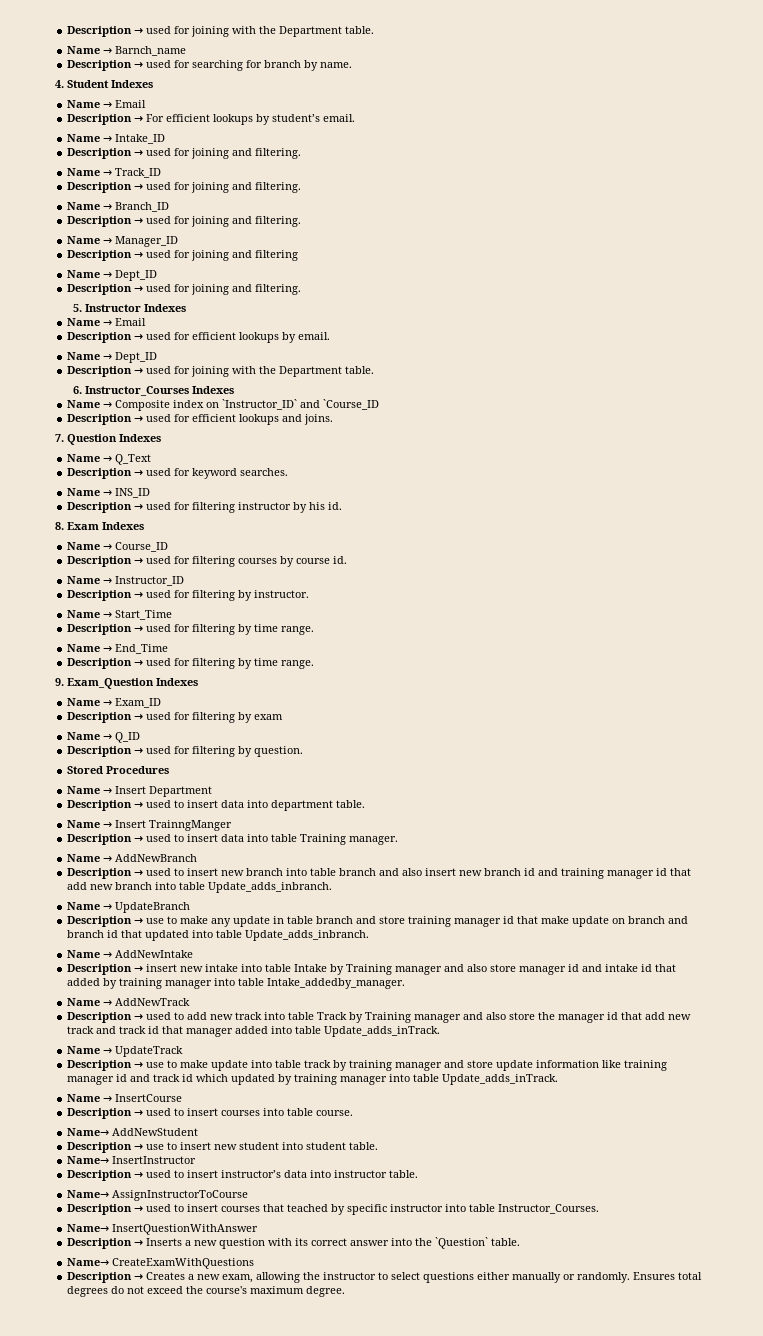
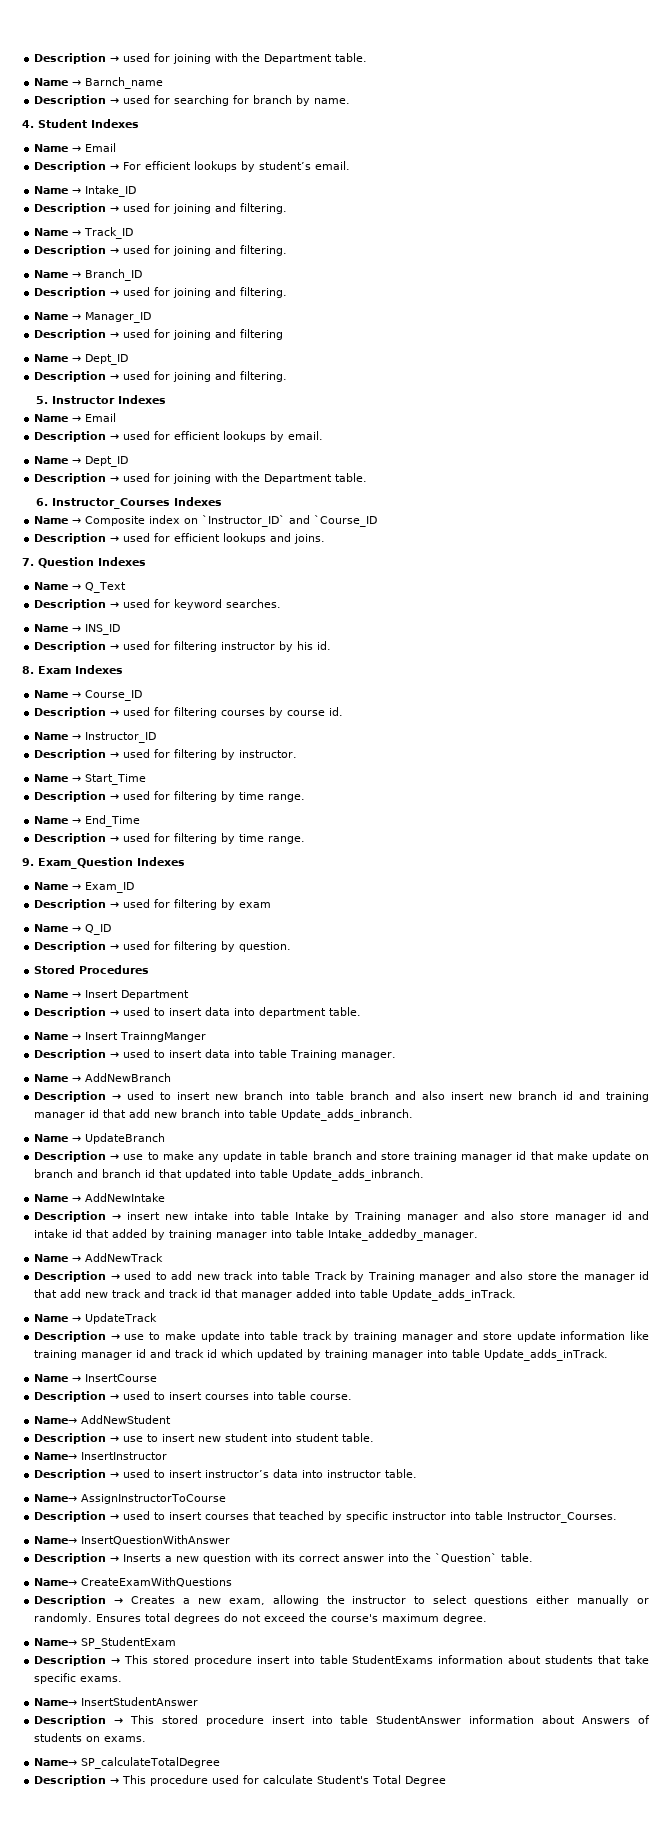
(346, 1291) none -> [34,1637,177,1649] [34,1655,649,1666] [34,1673,123,1684] [34,1697,199,1706] [34,1715,650,1726] [34,1733,147,1742] [34,1757,221,1769] [34,1775,447,1786] // Name→ SP_StudentExam // Description → This stored procedure insert into table StudentExams information about students that take specific exams. // Name→ InsertStudentAnswer // Description → This stored procedure insert into table StudentAnswer information about Answers of students on exams. // Name→ SP_calculateTotalDegree // Description → This procedure used for calculate Student's Total Degree

